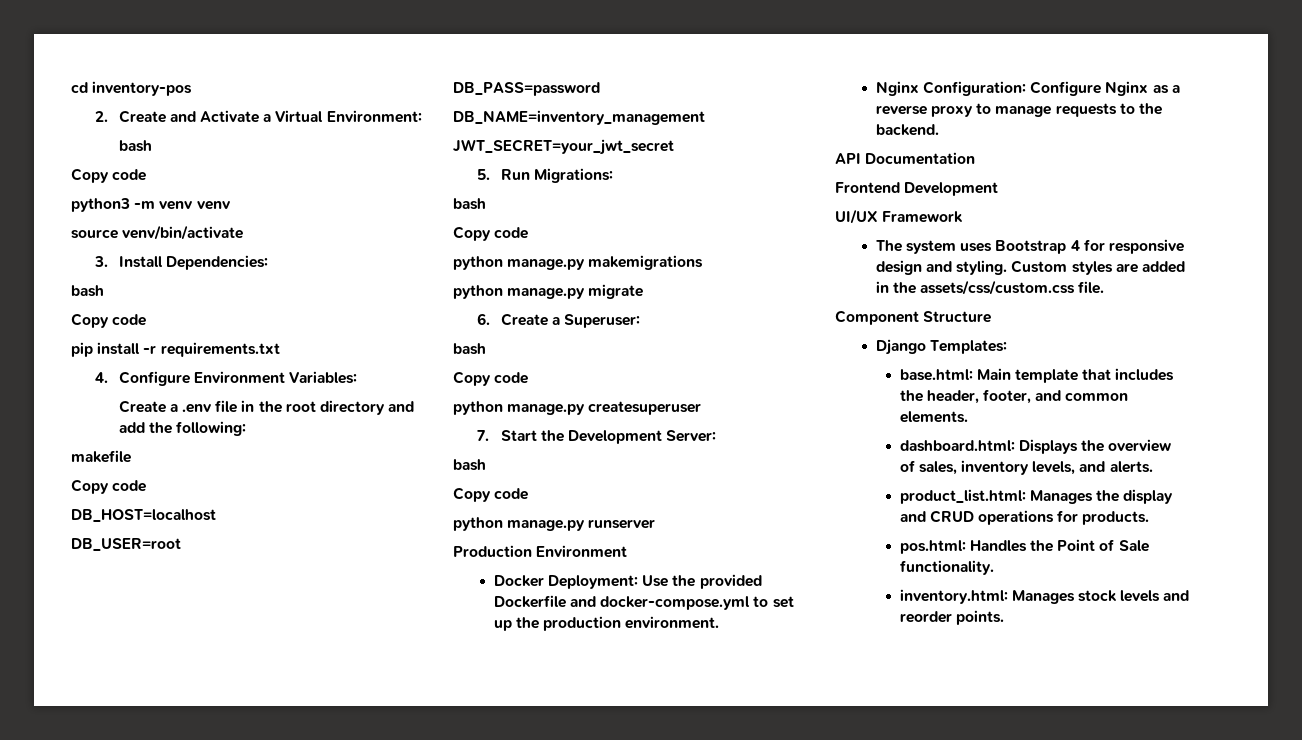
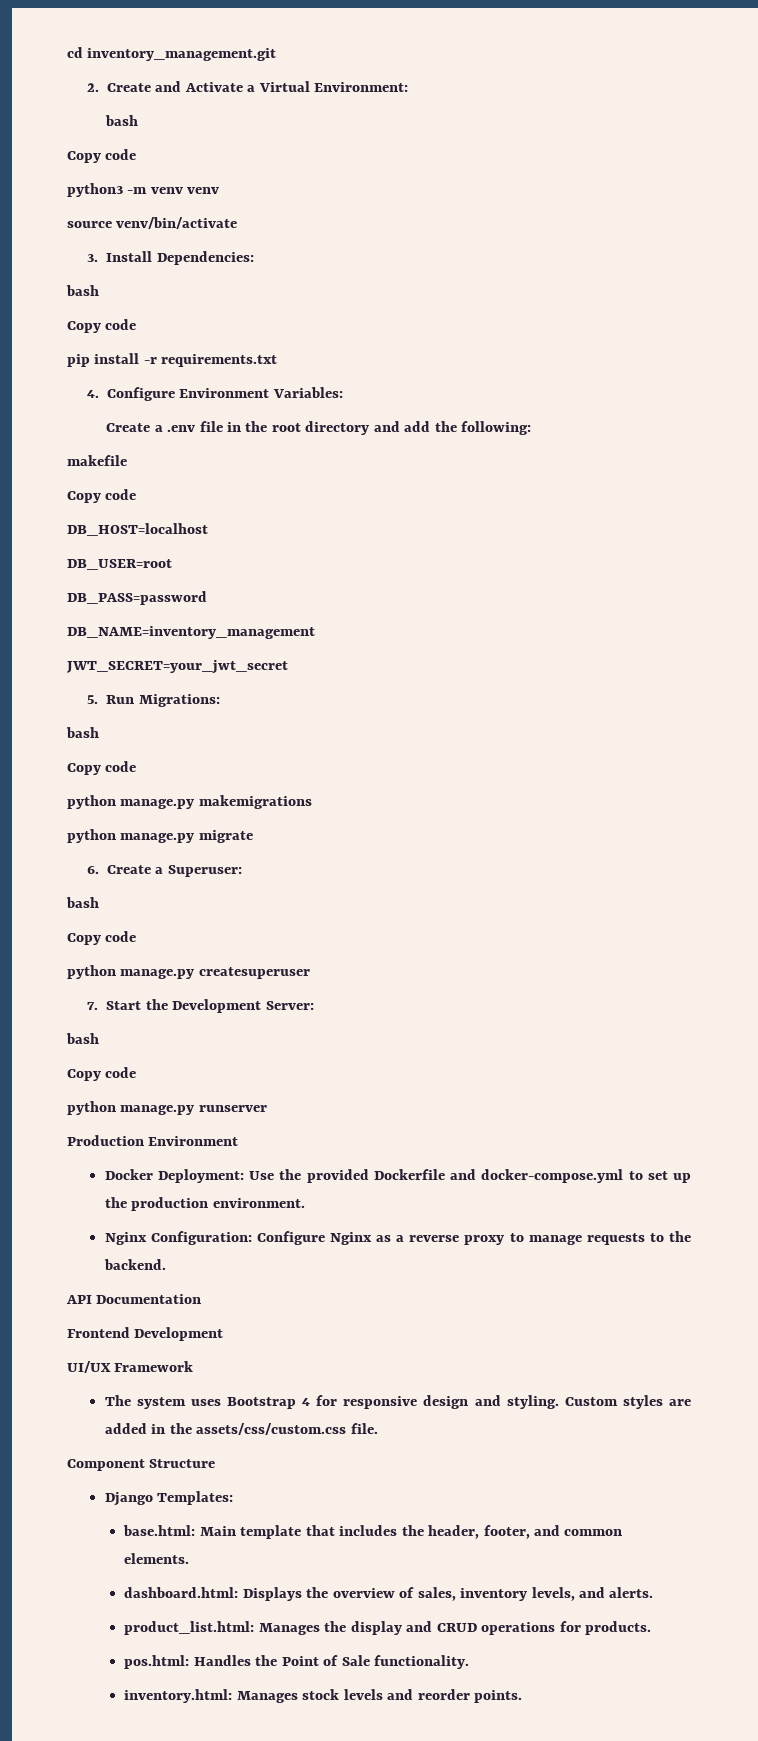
[92,81,193,96] inventory-pos -> [87,48,277,61] inventory_management.git

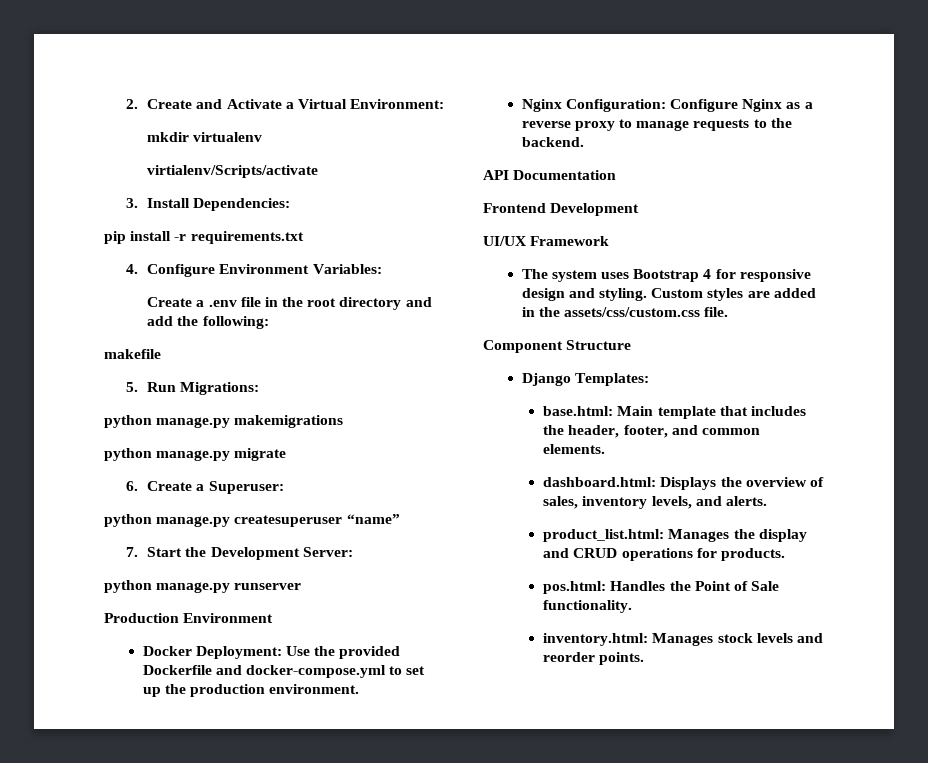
[67,47,277,61] cd inventory_management.git // -> (125, 104) none
[105,115,139,126] [67,149,137,163] [67,183,220,197] [67,217,238,229] bash // Copy code // python3 -m venv venv // source venv/bin/activate -> [147,132,263,142] [147,165,319,178] mkdir virtualenv // virtialenv/Scripts/activate
[66,285,99,296] [67,319,137,333] // bash // Copy code -> (291, 204) none
[67,489,137,503] [67,523,208,536] [67,559,172,570] [67,591,207,605] [67,626,315,639] [66,660,288,674] // Copy code // DB_HOST=localhost // DB_USER=root // DB_PASS=password // DB_NAME=inventory_management // JWT_SECRET=your_jwt_secret -> (161, 354) none
[66,727,99,738] [67,761,137,775] // bash // Copy code -> (260, 388) none
[66,897,99,908] [67,931,137,945] // bash // Copy code -> (284, 487) none
(310, 973) none -> [346,514,400,524] “name”
[66,1033,99,1044] [67,1067,137,1081] // bash // Copy code -> (353, 552) none

